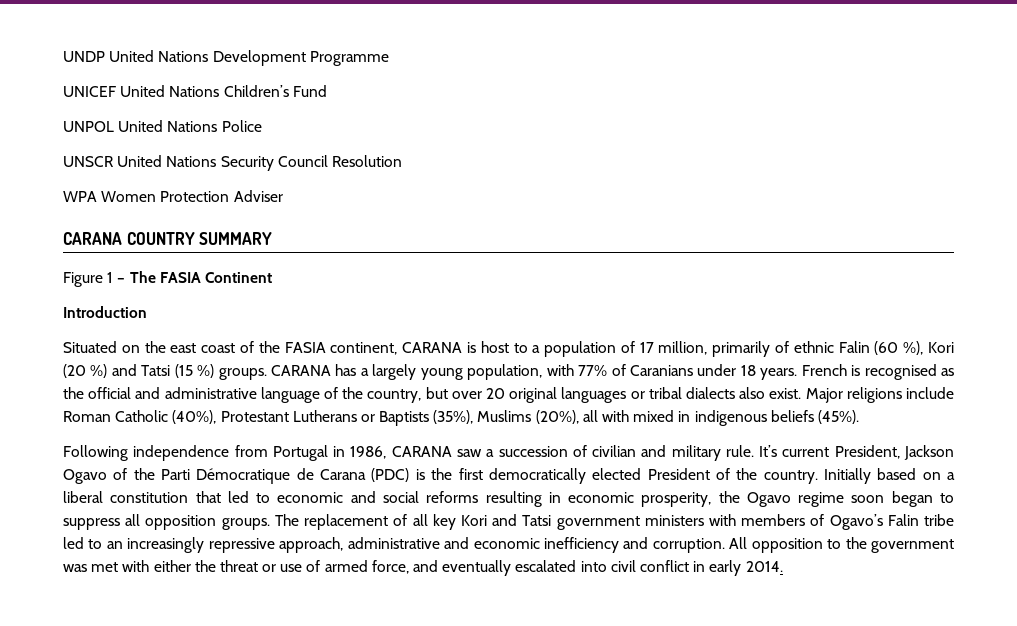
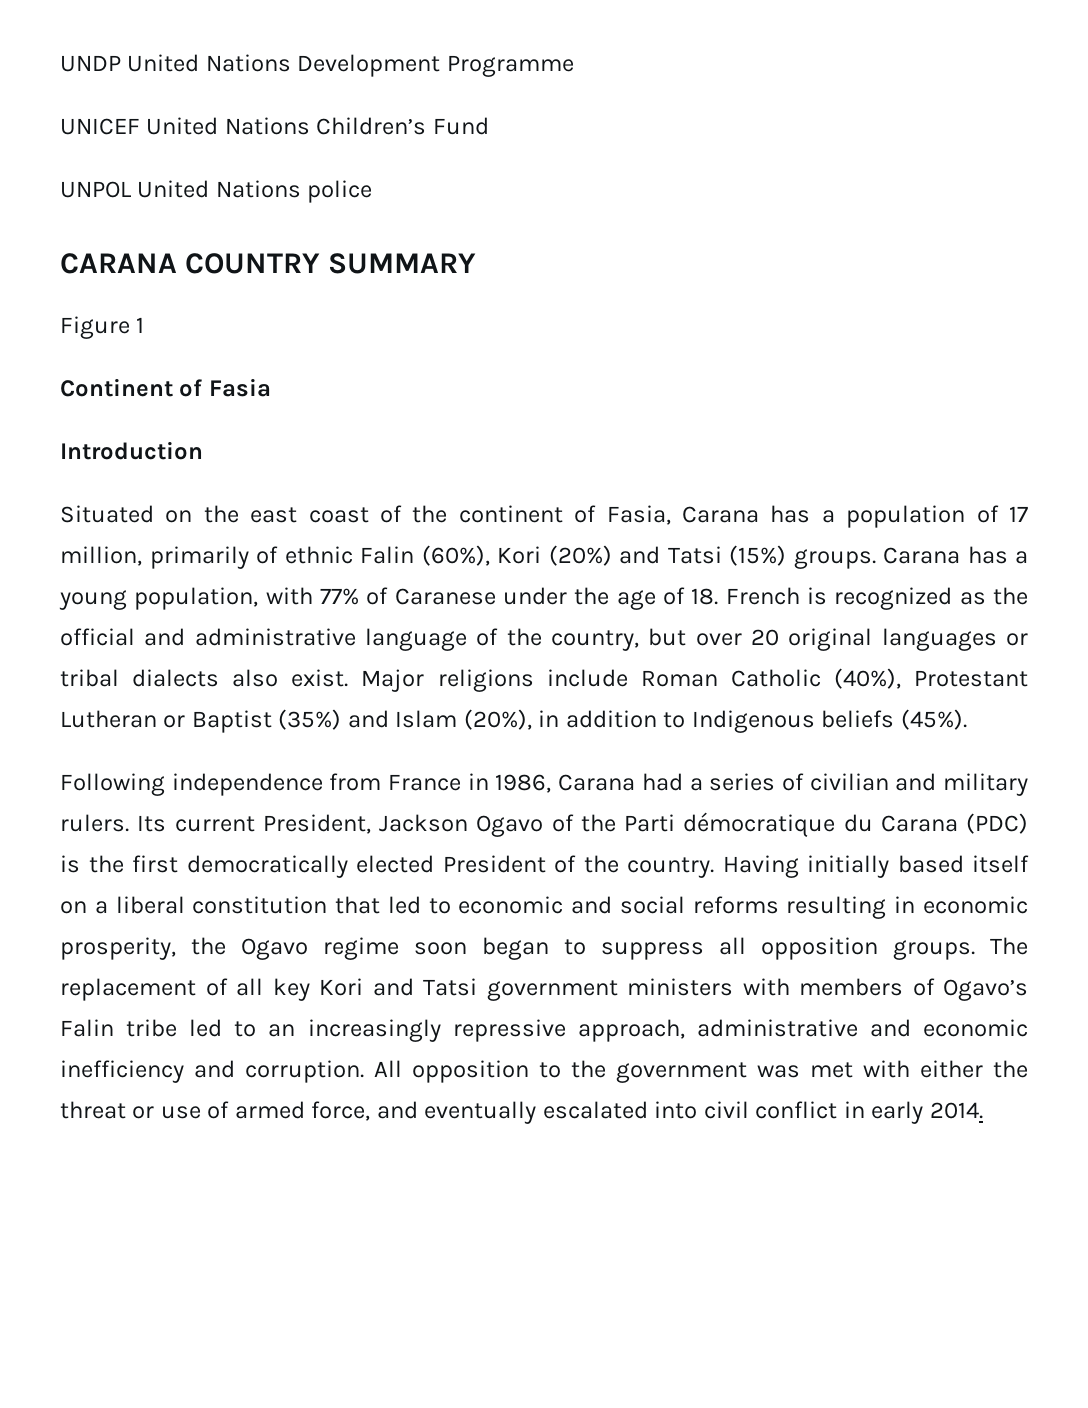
[221,120,262,132] [63,155,402,171] [63,190,283,202] Police // UNSCR United Nations Security Council Resolution // WPA Women Protection Adviser -> [307,180,373,203] police
[117,271,201,283] – The FASIA -> (145, 325) //
(272, 277) none -> [179,378,271,397] of Fasia
[284,341,528,355] FASIA continent, CARANA is host to -> [458,505,811,525] continent of Fasia, Carana has
[874,341,954,355] [63,364,417,380] (60 %), Kori (20 %) and Tatsi (15 %) groups. CARANA has a largely -> [421,545,1028,569] (60%), Kori (20%) and Tatsi (15%) groups. Carana has a
[629,364,798,380] Caranians under 18 years. -> [394,587,719,610] Caranese under the age of 18.
[864,364,937,380] recognised -> [834,587,953,610] recognized
[292,410,767,426] Lutherans or Baptists (35%), Muslims (20%), all with mixed in indigenous -> [60,709,815,733] Lutheran or Baptist (35%) and Islam (20%), in addition to Indigenous
[272,445,328,461] Portugal -> [388,774,462,791] France
[391,446,568,457] CARANA saw a succession -> [558,773,776,791] Carana had a series
[725,445,778,457] rule. It’s -> [60,814,167,832] rulers. Its
[196,468,314,484] Démocratique de -> [683,812,873,837] démocratique du
[823,468,917,484] Initially based -> [722,855,1029,878] Having initially based itself

